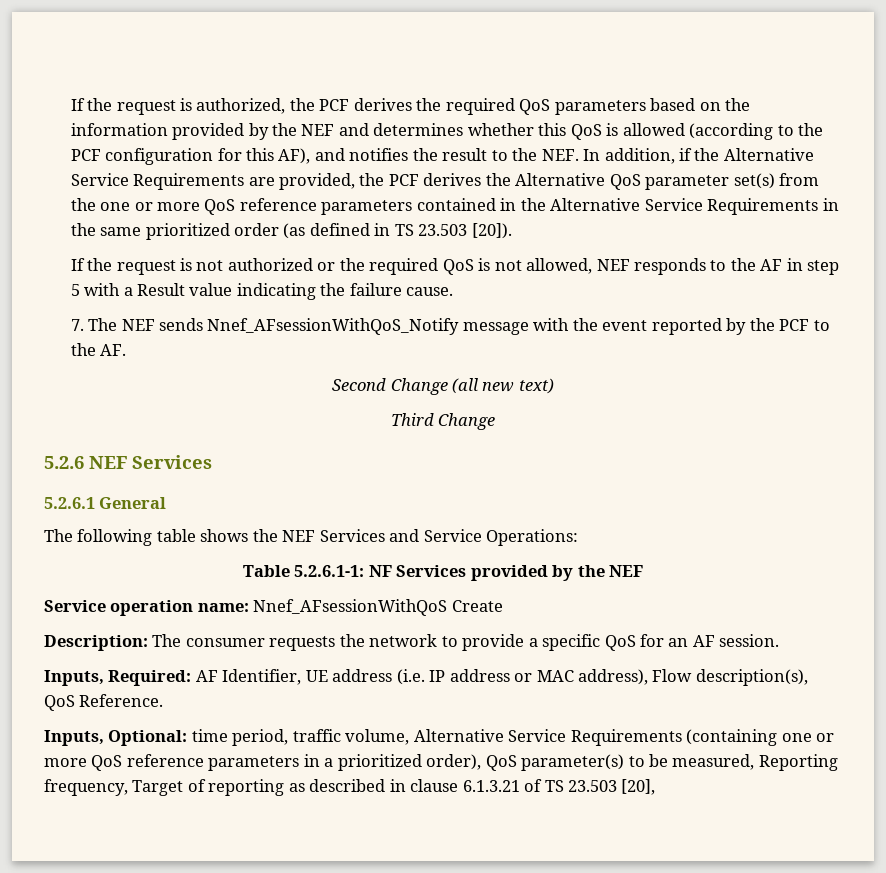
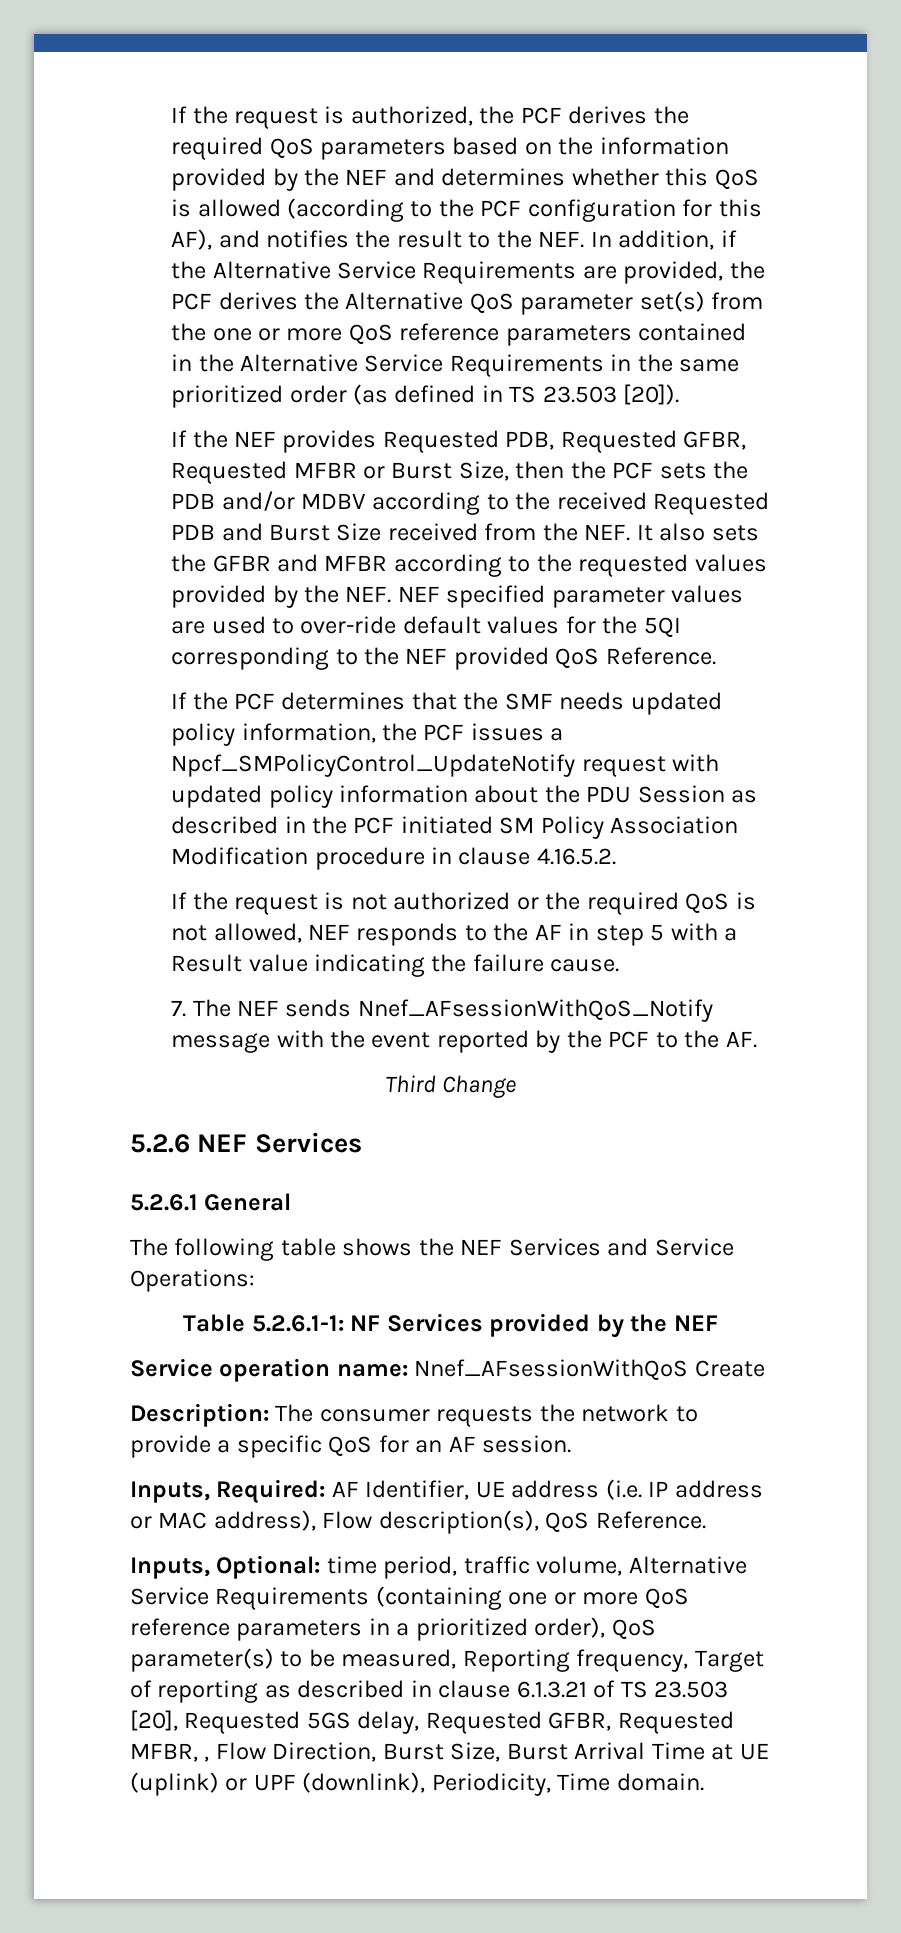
(512, 231) none -> [171,430,747,453] [171,461,749,484] [171,491,770,515] [171,523,759,541] [171,554,767,577] [171,585,744,608] [171,616,681,638] [171,647,716,670] [171,692,722,715] [171,723,564,746] [171,754,720,777] [171,785,758,808] [171,816,739,839] [171,847,616,870] // If the NEF provides Requested PDB, Requested GFBR, Requested MFBR or Burst Size, then the PCF sets the PDB and/or MDBV according to the received Requested PDB and Burst Size received from the NEF. It also sets the GFBR and MFBR according to the requested values provided by the NEF. NEF specified parameter values are used to over-ride default values for the 5QI corresponding to the NEF provided QoS Reference. // If the PCF determines that the SMF needs updated policy information, the PCF issues a Npcf_SMPolicyControl_UpdateNotify request with updated policy information about the PDU Session as described in the PCF initiated SM Policy Association Modification procedure in clause 4.16.5.2.
[332,378,554,395] // Second Change (all new text) -> (757, 1039) none
(656, 787) none -> [184,1711,734,1734] [130,1742,769,1762] [130,1772,704,1796] Requested 5GS delay, Requested GFBR, Requested MFBR, , Flow Direction, Burst Size, Burst Arrival Time at UE (uplink) or UPF (downlink), Periodicity, Time domain.

